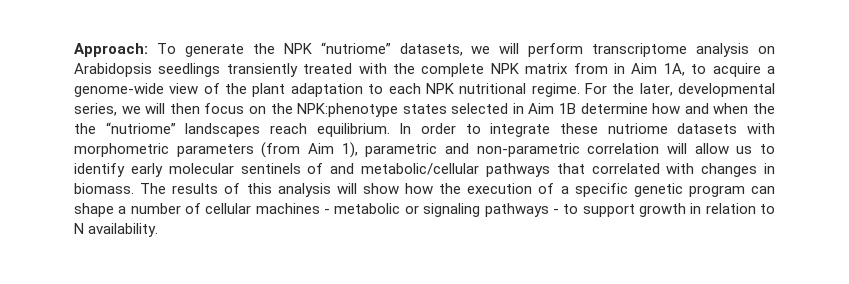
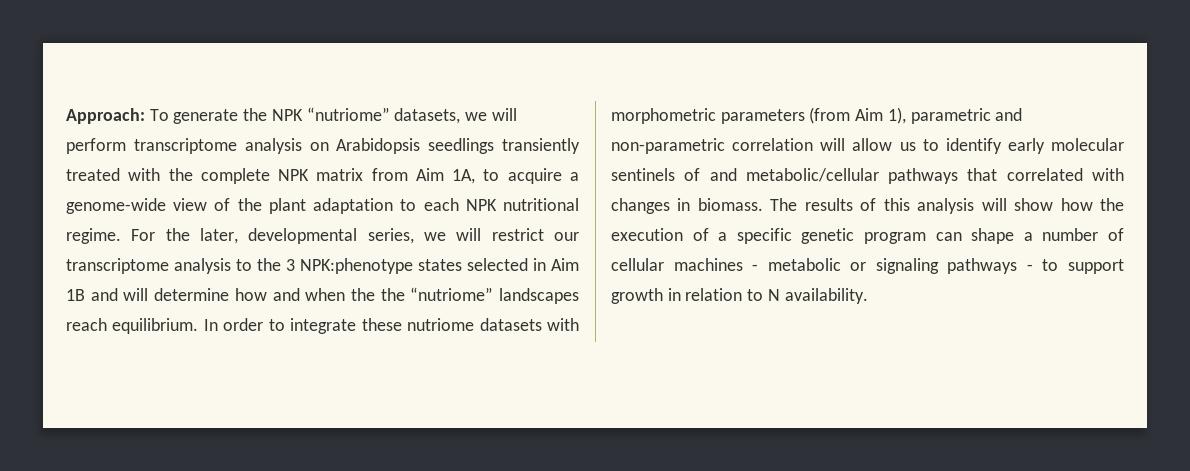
[613,63,625,74] in -> (408, 174) none
[169,103,293,114] then focus on the -> [491,228,579,241] [66,258,295,274] restrict our transcriptome analysis to the 3
(577, 108) none -> [90,288,149,301] and will

